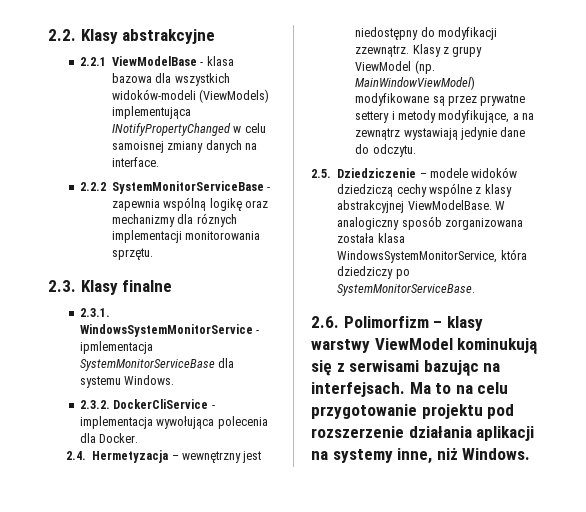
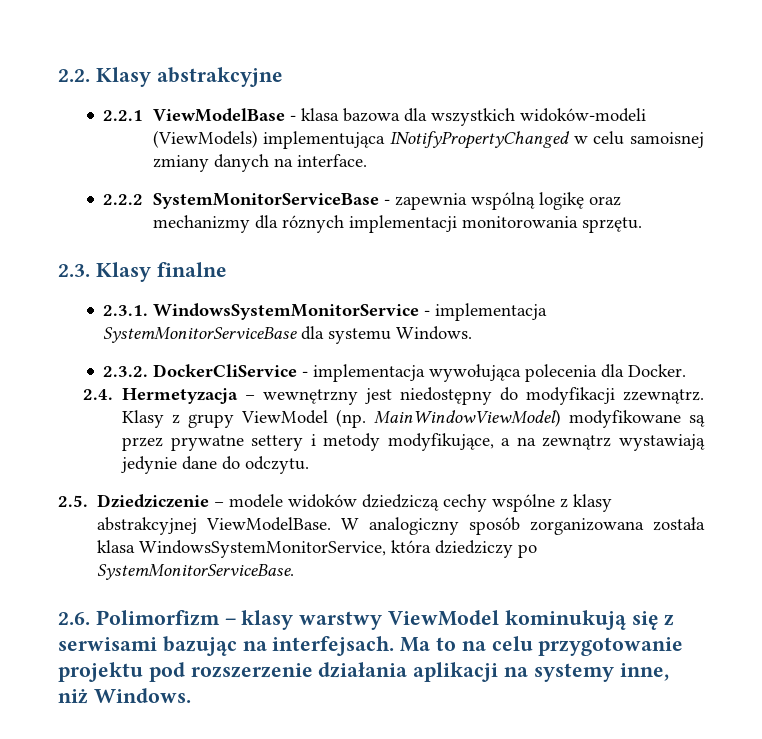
[79,341,153,354] ipmlementacja -> [435,303,548,321] implementacja

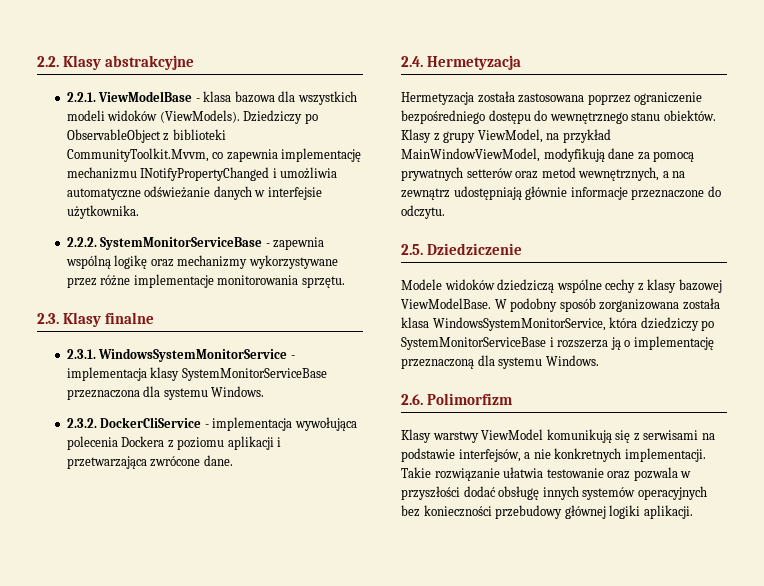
[103,110,144,121] 2.2.1 -> [66,92,96,102] 2.2.1.
[519,108,646,122] [152,130,705,149] [152,154,367,172] [103,194,144,205] widoków-modeli (ViewModels) implementująca INotifyPropertyChanged w celu samoisnej zmiany danych na interface. // 2.2.2 -> [66,110,318,124] [66,129,226,143] [66,148,362,162] [66,167,338,181] [66,186,322,200] [66,205,139,219] [66,237,97,247] modeli widoków (ViewModels). Dziedziczy po ObservableObject z biblioteki CommunityToolkit.Mvvm, co zapewnia implementację mechanizmu INotifyPropertyChanged i umożliwia automatyczne odświeżanie danych w interfejsie użytkownika. // 2.2.2.
[254,215,457,233] dla róznych implementacji -> [248,255,338,269] [66,274,214,288] wykorzystywane przez różne implementacje
[103,327,298,343] SystemMonitorServiceBase -> [150,367,327,381] [66,389,140,400] klasy SystemMonitorServiceBase przeznaczona
[601,364,687,378] [83,387,704,405] [122,409,705,428] [122,433,705,451] [121,456,310,474] [58,494,556,512] dla Docker. // 2.4. Hermetyzacja – wewnętrzny jest niedostępny do modyfikacji zzewnątrz. Klasy z grupy ViewModel (np. MainWindowViewModel) modyfikowane są przez prywatne settery i metody modyfikujące, a na zewnątrz wystawiają jedynie dane do odczytu. // 2.5. Dziedziczenie – modele widoków dziedziczą cechy wspólne -> [121,436,282,450] [66,455,233,469] [401,55,522,70] [401,91,703,105] [401,110,716,124] [401,129,611,143] [401,148,695,162] [401,167,686,181] [401,186,721,200] [401,205,445,219] [401,243,523,255] [401,279,636,293] Dockera z poziomu aplikacji i przetwarzająca zwrócone dane. // 2.4. Hermetyzacja // Hermetyzacja została zastosowana poprzez ograniczenie bezpośredniego dostępu do wewnętrznego stanu obiektów. Klasy z grupy ViewModel, na przykład MainWindowViewModel, modyfikują dane za pomocą prywatnych setterów oraz metod wewnętrznych, a na zewnątrz udostępniają głównie informacje przeznaczone do odczytu. // 2.5. Dziedziczenie // Modele widoków dziedziczą wspólne cechy
[97,517,198,535] abstrakcyjnej -> [678,279,722,293] bazowej
[369,517,460,535] analogiczny -> [510,298,558,312] podobny
[97,564,295,580] SystemMonitorServiceBase. -> [401,336,714,350] [401,355,599,369] SystemMonitorServiceBase i rozszerza ją o implementację przeznaczoną dla systemu Windows.
[224,610,294,630] – klasy -> [401,429,431,443] // Klasy
[504,610,626,630] kominukują -> [546,429,612,443] komunikują
[162,636,684,656] [58,662,669,682] [58,688,191,704] bazując na interfejsach. Ma to na celu przygotowanie projektu pod rozszerzenie działania aplikacji na systemy inne, niż Windows. -> [701,433,715,440] [401,448,706,462] [401,467,692,481] [401,486,707,500] [401,505,693,519] na podstawie interfejsów, a nie konkretnych implementacji. Takie rozwiązanie ułatwia testowanie oraz pozwala w przyszłości dodać obsługę innych systemów operacyjnych bez konieczności przebudowy głównej logiki aplikacji.

